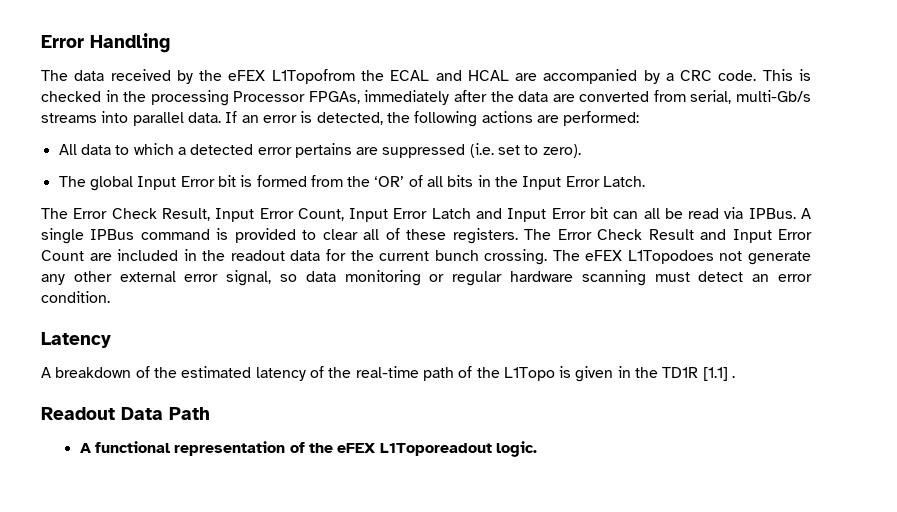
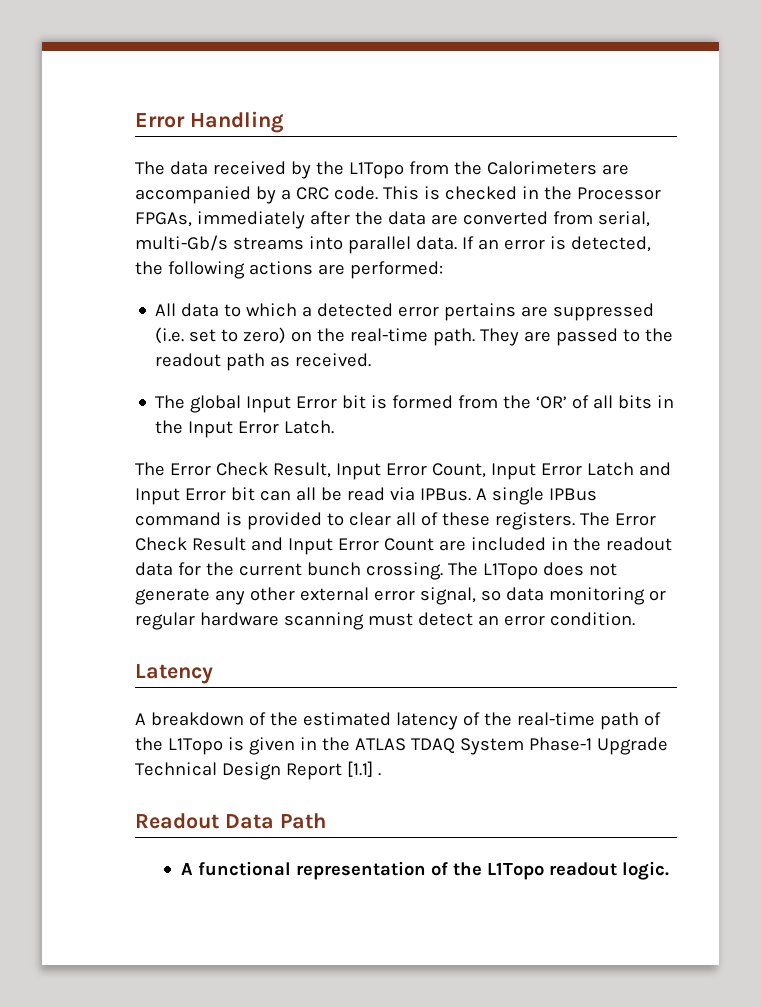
[228,69,509,84] eFEX L1Topofrom the ECAL and HCAL -> [348,161,597,179] L1Topo from the Calorimeters
[150,90,229,106] processing -> (572, 193) none
[542,144,581,158] zero). -> [243,327,674,346] [155,353,372,371] zero) on the real-time path. They are passed to the readout path as received.
[585,250,714,264] eFEX L1Topodoes -> [482,562,584,580] L1Topo does
[662,367,699,378] TD1R -> [354,737,668,755] [135,762,342,780] ATLAS TDAQ System Phase-1 Upgrade Technical Design Report
[337,443,492,456] eFEX L1Toporeadout -> [486,862,617,880] L1Topo readout

